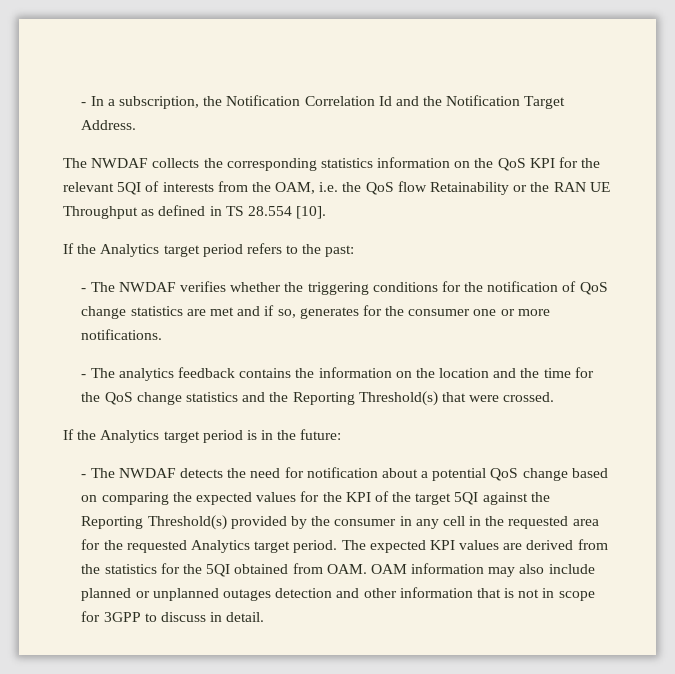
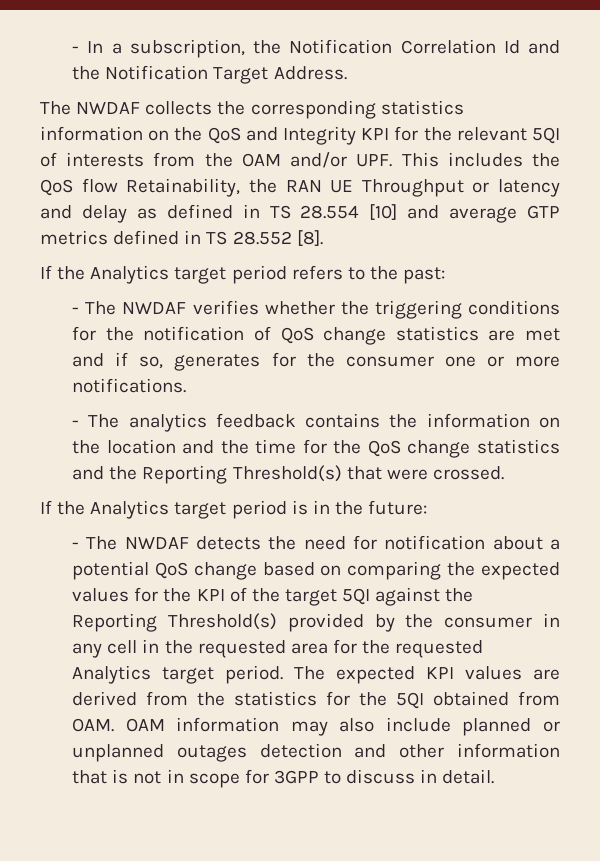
(526, 164) none -> [245,126,357,145] and Integrity
[275,182,339,194] OAM, i.e. -> [241,152,523,168] OAM and/or UPF. This includes
[430,182,528,195] Retainability or -> [126,178,241,197] Retainability,
(138, 212) none -> [472,179,560,197] [40,205,127,223] or latency and delay
[296,206,327,219] [10]. -> [369,204,560,223] [40,230,323,246] [10] and average GTP metrics defined in TS 28.552 [8].

